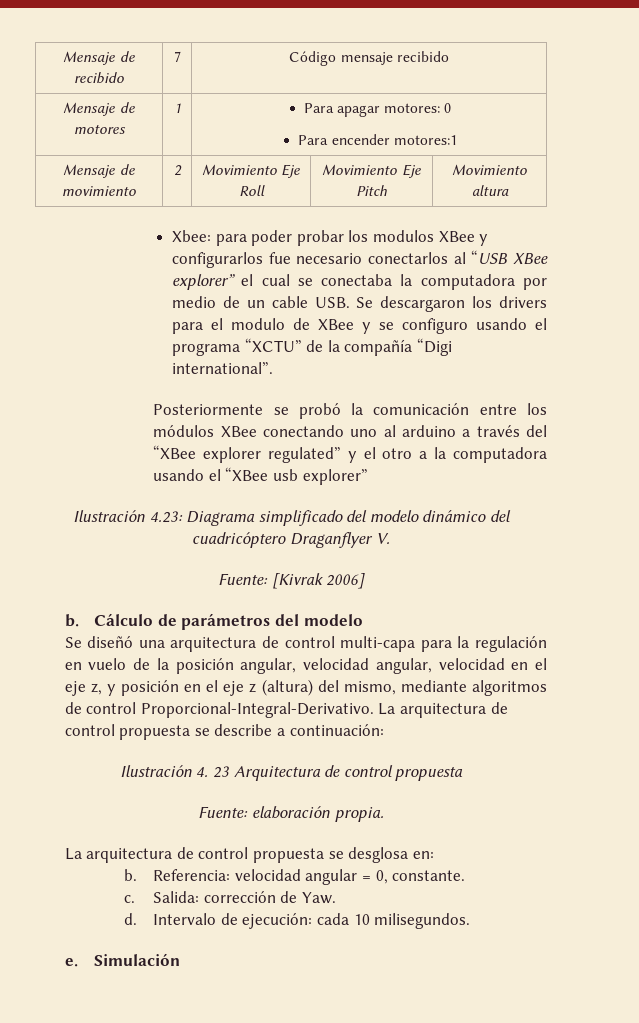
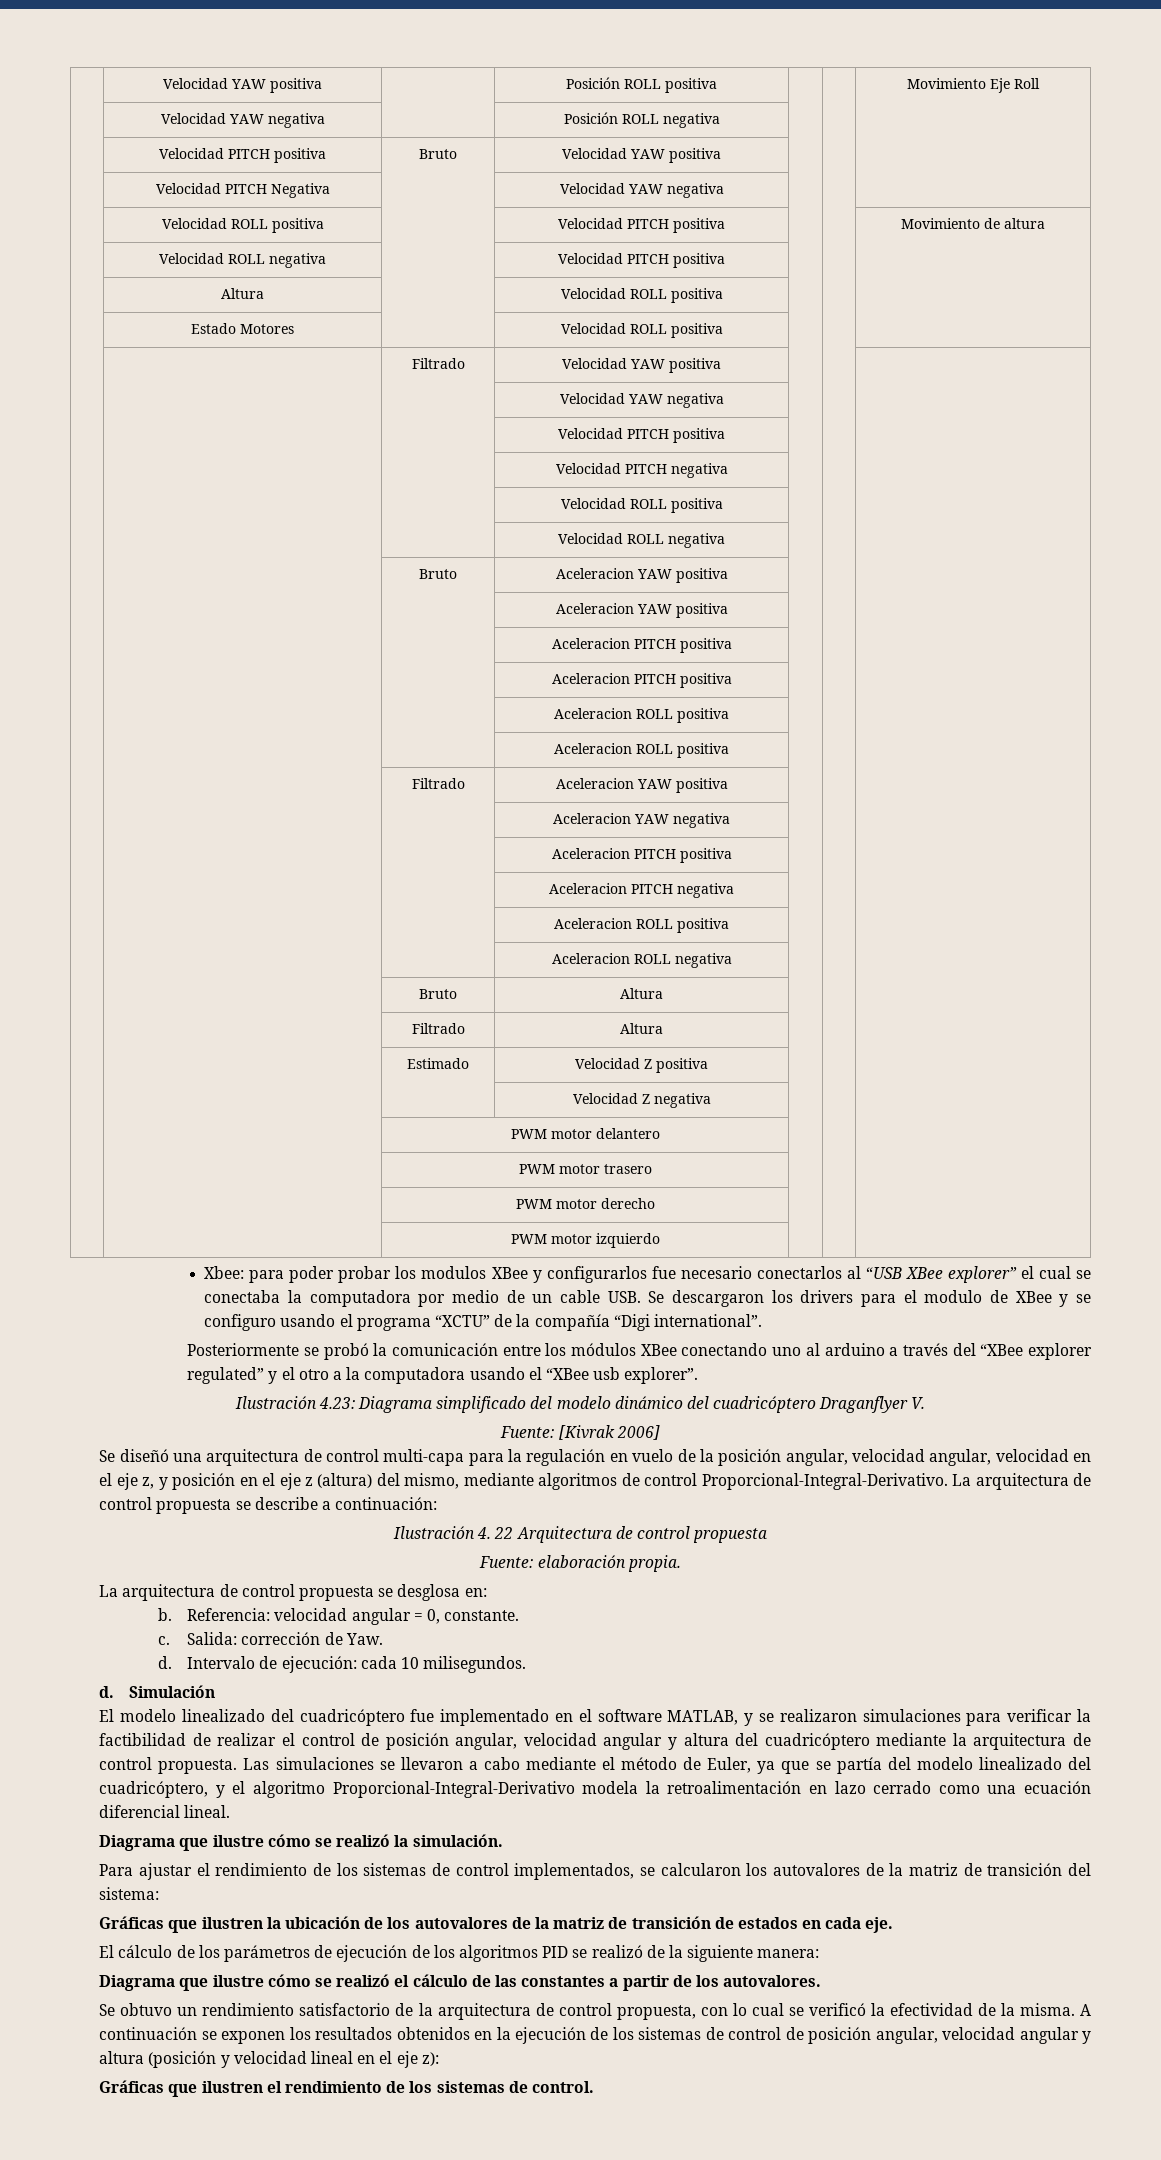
[63,51,135,65] [74,72,124,84] [173,51,181,62] [289,51,449,66] [63,102,135,116] [73,125,126,134] [173,103,181,113] [303,103,452,117] [298,134,457,145] [63,164,135,178] [62,186,136,196] [173,165,182,176] [201,164,301,178] [238,185,265,196] [322,164,421,178] [356,185,387,196] [452,164,527,175] [471,185,509,196] Mensaje de recibido | 7 | Código mensaje recibido // Mensaje de motores | 1 | Para apagar motores: 0 // Para encender motores:1 // Mensaje de movimiento | 2 | Movimiento Eje Roll | Movimiento Eje Pitch | Movimiento altura -> [163,78,322,93] [566,77,717,93] [907,78,1040,93] [160,113,325,128] [563,112,720,128] [159,148,326,163] [419,149,457,159] [562,148,721,163] [155,183,330,198] [559,183,724,198] [161,218,324,233] [558,218,725,233] [901,218,1045,229] [159,253,326,268] [558,253,725,268] [221,288,264,299] [560,288,723,303] [191,323,294,334] [560,323,723,338] [411,358,465,369] [562,358,721,373] [559,393,724,408] [558,428,725,443] [555,463,728,478] [560,498,723,513] [558,533,725,548] [419,569,457,579] [555,568,728,583] [555,603,728,618] [551,638,732,653] [551,673,732,688] [554,708,729,723] [554,743,729,758] [411,778,465,789] [555,778,728,793] [553,813,730,828] [551,848,732,863] [549,883,734,898] [554,918,729,933] [551,953,732,968] [419,989,457,999] [620,988,663,999] [411,1023,465,1034] [620,1023,663,1034] [407,1058,469,1069] [575,1058,708,1073] [572,1093,711,1108] [510,1128,660,1139] [518,1164,652,1174] [515,1198,655,1209] [510,1233,660,1248] | Velocidad YAW positiva | | Posición ROLL positiva | | | Movimiento Eje Roll // | Velocidad YAW negativa | | Posición ROLL negativa | | | // | Velocidad PITCH positiva | Bruto | Velocidad YAW positiva | | | // | Velocidad PITCH Negativa | | Velocidad YAW negativa | | | // | Velocidad ROLL positiva | | Velocidad PITCH positiva | | | Movimiento de altura // | Velocidad ROLL negativa | | Velocidad PITCH positiva | | | // | Altura | | Velocidad ROLL positiva | | | // | Estado Motores | | Velocidad ROLL positiva | | | // | | Filtrado | Velocidad YAW positiva | | | // | | | Velocidad YAW negativa | | | // | | | Velocidad PITCH positiva | | | // | | | Velocidad PITCH negativa | | | // | | | Velocidad ROLL positiva | | | // | | | Velocidad ROLL negativa | | | // | | Bruto | Aceleracion YAW positiva | | | // | | | Aceleracion YAW positiva | | | // | | | Aceleracion PITCH positiva | | | // | | | Aceleracion PITCH positiva | | | // | | | Aceleracion ROLL positiva | | | // | | | Aceleracion ROLL positiva | | | // | | Filtrado | Aceleracion YAW positiva | | | // | | | Aceleracion YAW negativa | | | // | | | Aceleracion PITCH positiva | | | // | | | Aceleracion PITCH negativa | | | // | | | Aceleracion ROLL positiva | | | // | | | Aceleracion ROLL negativa | | | // | | Bruto | Altura | | | // | | Filtrado | Altura | | | // | | Estimado | Velocidad Z positiva | | | // | | | Velocidad Z negativa | | | // | | PWM motor delantero | | | // | | PWM motor trasero | | | // | | PWM motor derecho | | | // | | PWM motor izquierdo | | |
[302,469,368,485] explorer” -> [624,1367,699,1384] explorer”.
[64,613,363,630] // b. Cálculo de parámetros del modelo -> (660, 1432) none
[212,766,229,778] 23 -> [494,1527,514,1539] 22
[64,958,78,967] e. -> [99,1686,115,1698] d.
(181, 959) none -> [99,1709,1092,1726] [99,1733,1092,1750] [99,1757,1091,1774] [99,1781,1091,1798] [99,1805,231,1818] [99,1834,503,1851] [99,1863,1091,1880] [99,1887,160,1900] [99,1916,894,1933] [99,1945,820,1962] [99,1974,822,1991] [99,2003,1092,2020] [99,2027,1091,2044] [99,2051,439,2068] [99,2080,594,2097] // El modelo linealizado del cuadricóptero fue implementado en el software MATLAB, y se realizaron simulaciones para verificar la factibilidad de realizar el control de posición angular, velocidad angular y altura del cuadricóptero mediante la arquitectura de control propuesta. Las simulaciones se llevaron a cabo mediante el método de Euler, ya que se partía del modelo linealizado del cuadricóptero, y el algoritmo Proporcional-Integral-Derivativo modela la retroalimentación en lazo cerrado como una ecuación diferencial lineal. // Diagrama que ilustre cómo se realizó la simulación. // Para ajustar el rendimiento de los sistemas de control implementados, se calcularon los autovalores de la matriz de transición del sistema: // Gráficas que ilustren la ubicación de los autovalores de la matriz de transición de estados en cada eje. // El cálculo de los parámetros de ejecución de los algoritmos PID se realizó de la siguiente manera: // Diagrama que ilustre cómo se realizó el cálculo de las constantes a partir de los autovalores. // Se obtuvo un rendimiento satisfactorio de la arquitectura de control propuesta, con lo cual se verificó la efectividad de la misma. A continuación se exponen los resultados obtenidos en la ejecución de los sistemas de control de posición angular, velocidad angular y altura (posición y velocidad lineal en el eje z): // Gráficas que ilustren el rendimiento de los sistemas de control.

